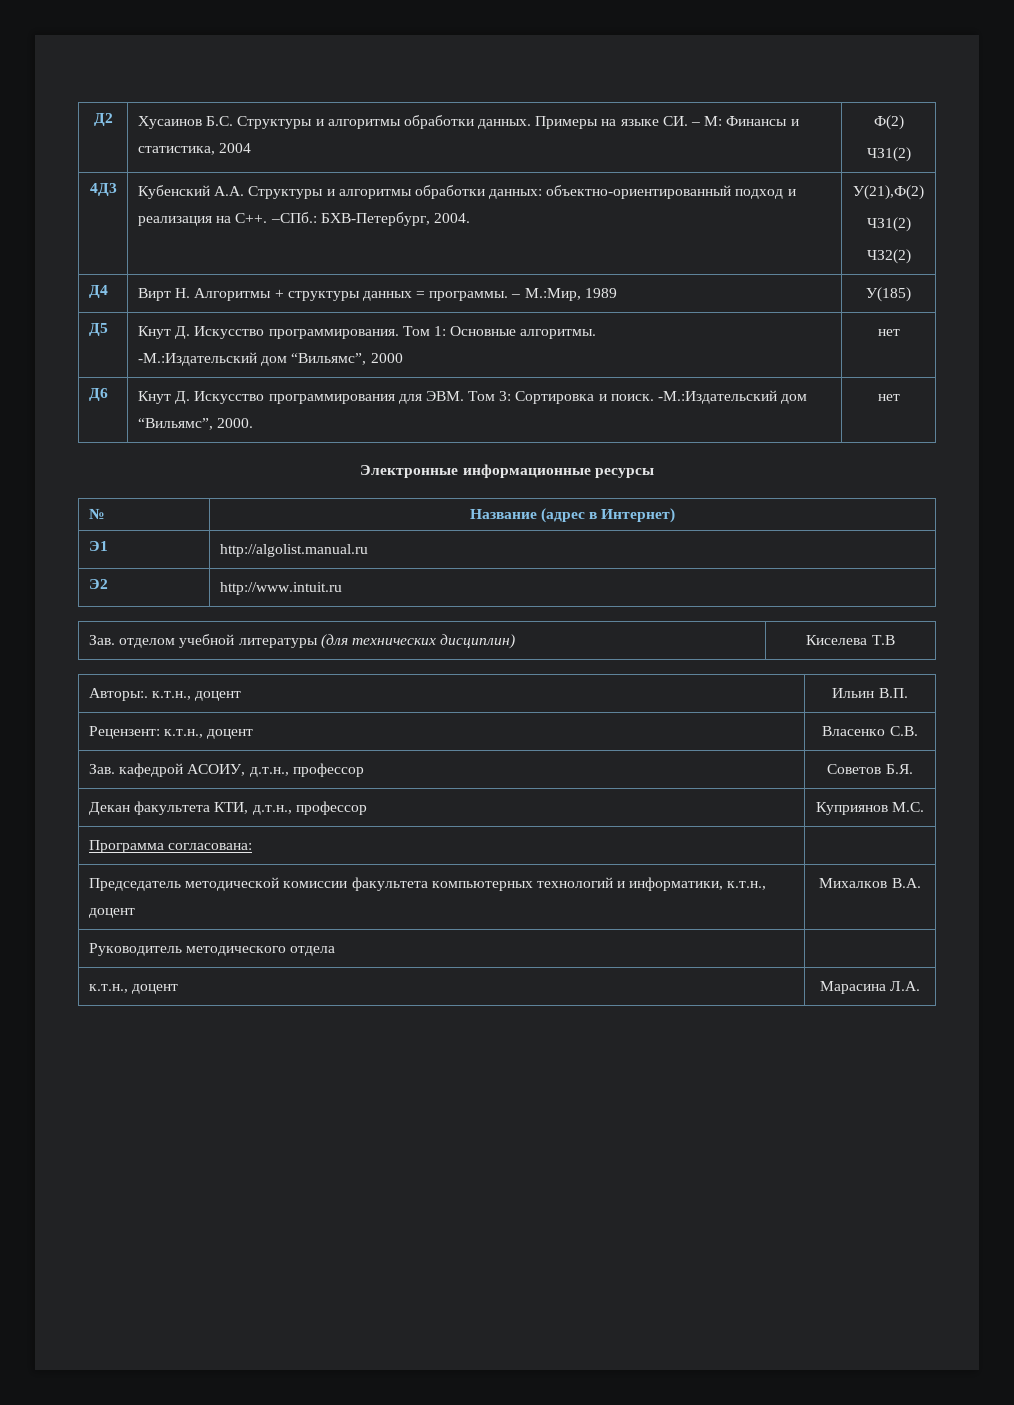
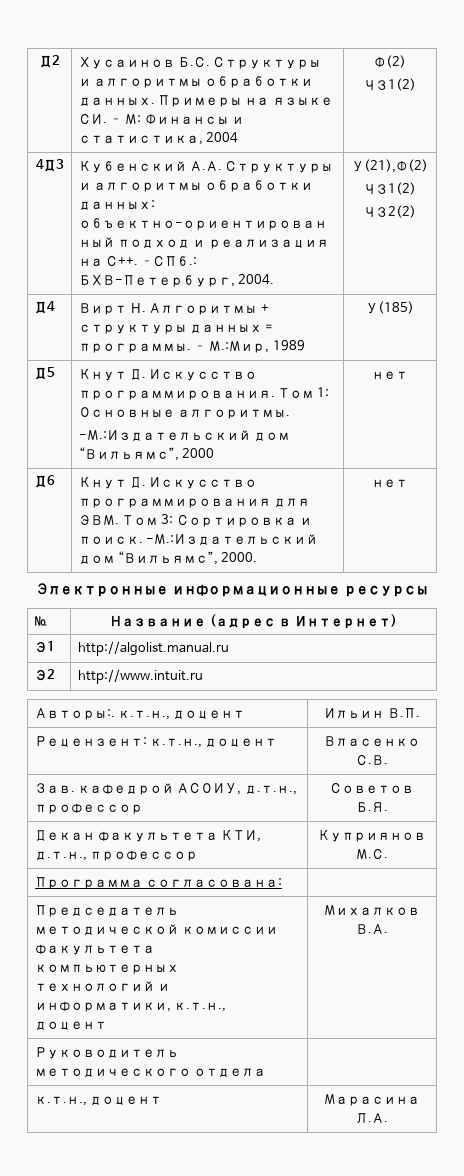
[88,634,516,649] [806,635,895,645] // Зав. отделом учебной литературы (для технических дисциплин) | Киселева Т.В -> (203, 676) none

